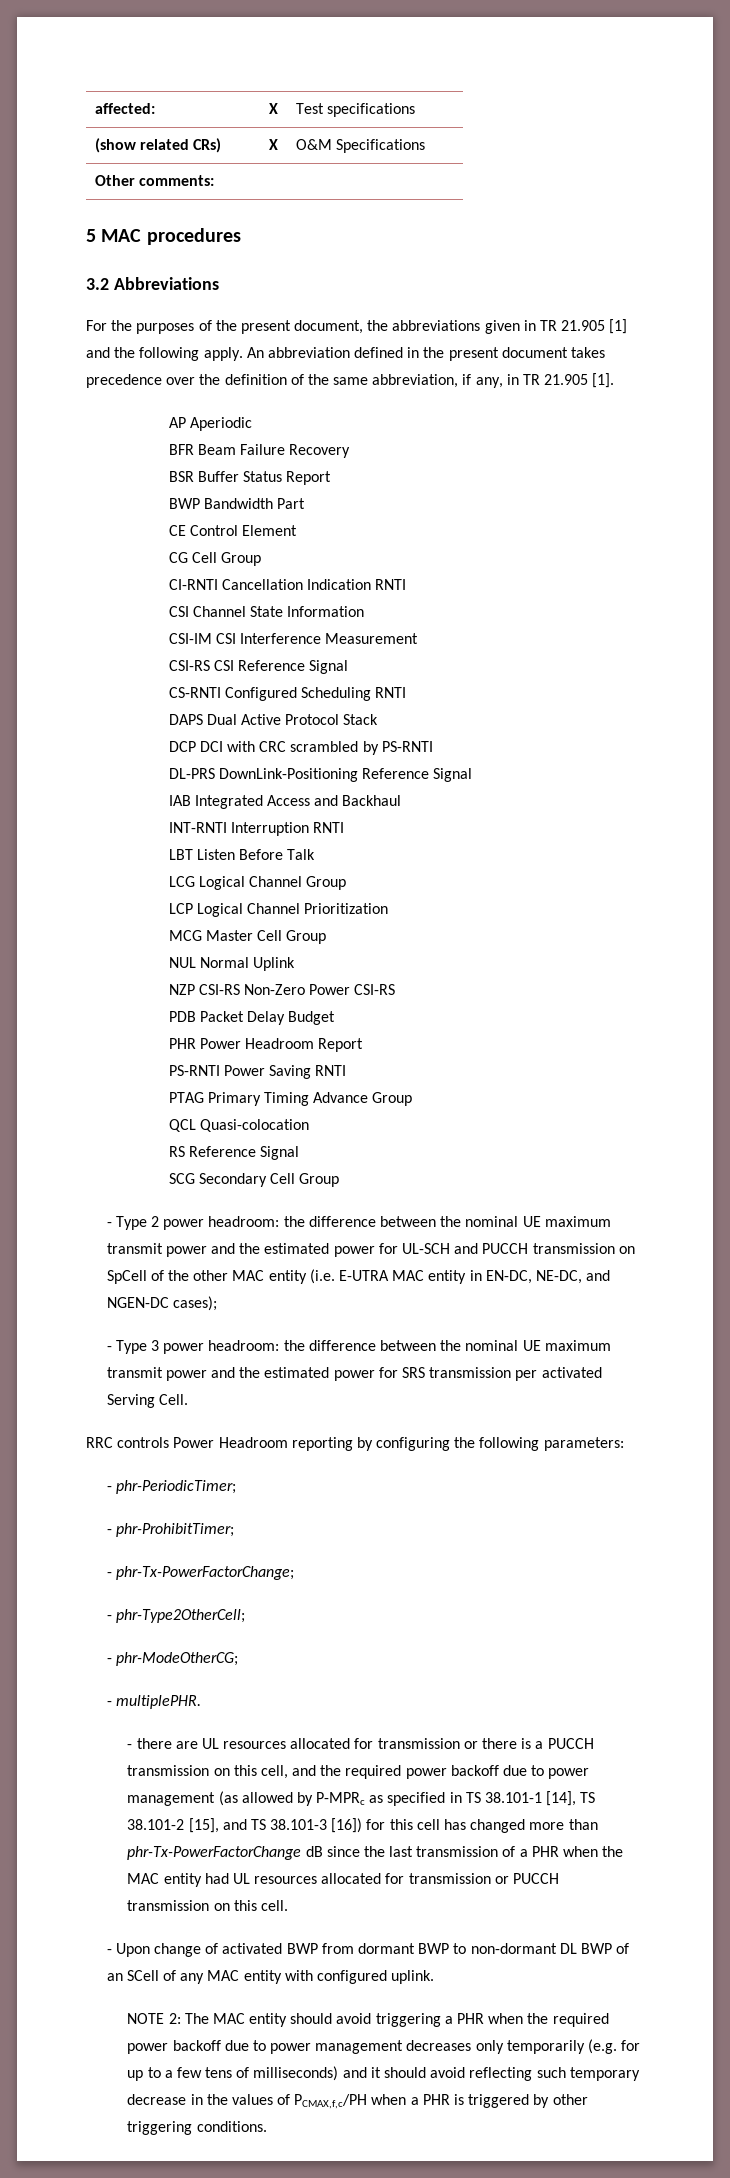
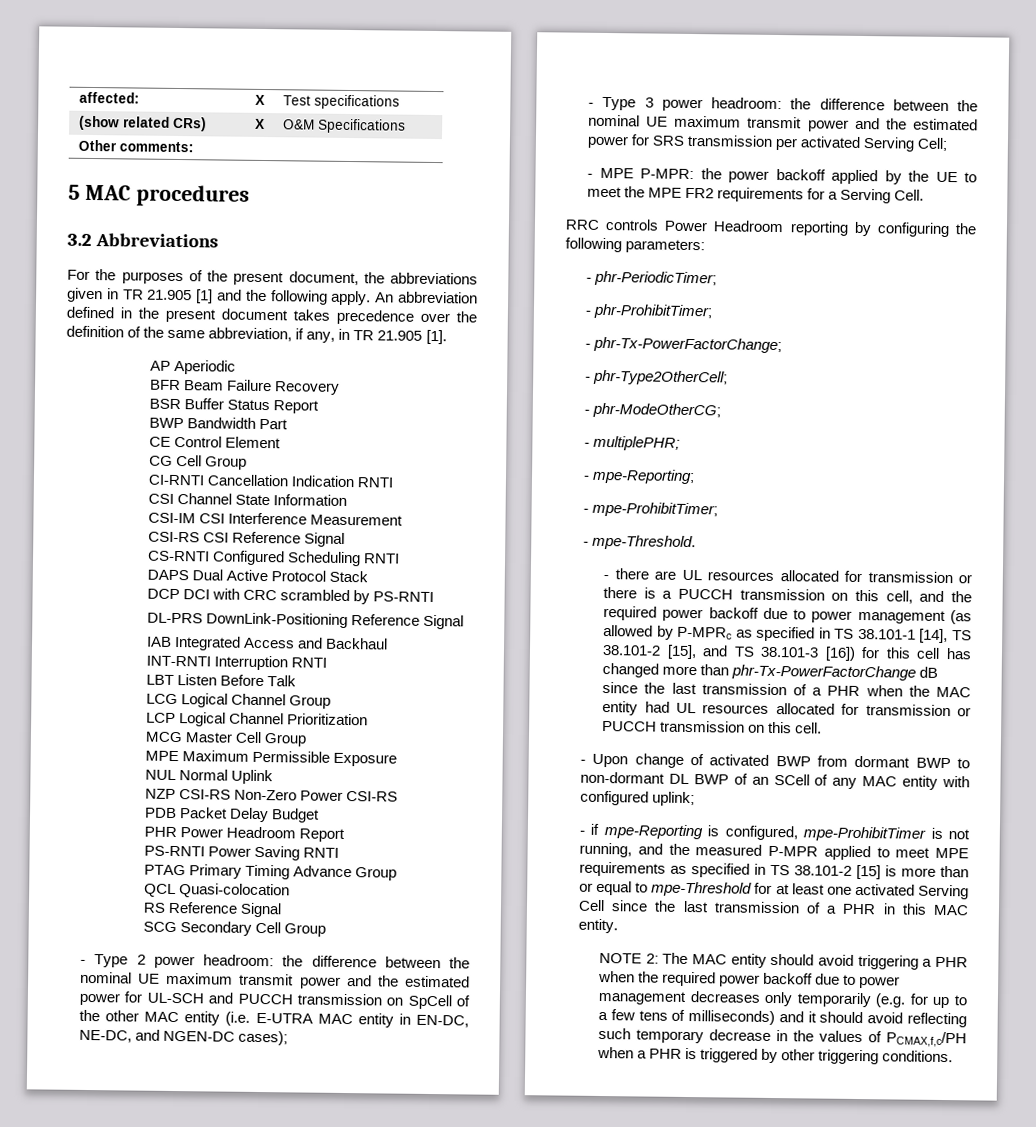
(327, 937) none -> [145,750,398,767] // MPE Maximum Permissible Exposure
(155, 1401) none -> [917,137,949,151] [587,167,977,185] [587,186,892,204] Cell; // - MPE P-MPR: the power backoff applied by the UE to meet the MPE FR2 requirements for a Serving
[115,1695,201,1709] multiplePHR. -> [593,435,681,451] [583,468,696,485] [583,501,719,518] [583,534,697,551] multiplePHR; // - mpe-Reporting; // - mpe-ProhibitTimer; // - mpe-Threshold.
[391,1970,435,1984] uplink. -> [652,791,696,807] [579,823,970,842] [579,842,969,861] [579,861,969,880] [579,880,969,900] [578,899,970,916] [578,918,619,934] uplink; // - if mpe-Reporting is configured, mpe-ProhibitTimer is not running, and the measured P-MPR applied to meet MPE requirements as specified in TS 38.101-2 [15] is more than or equal to mpe-Threshold for at least one activated Serving Cell since the last transmission of a PHR in this MAC entity.

